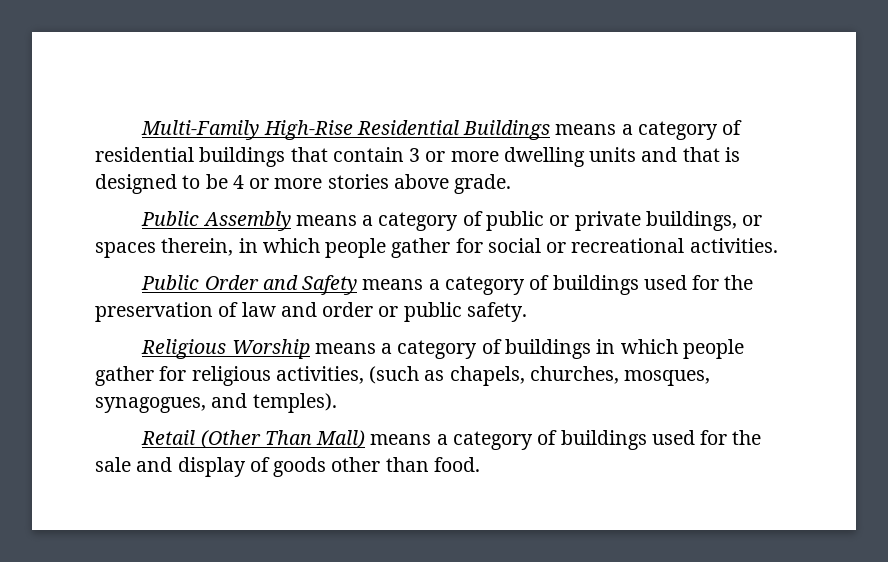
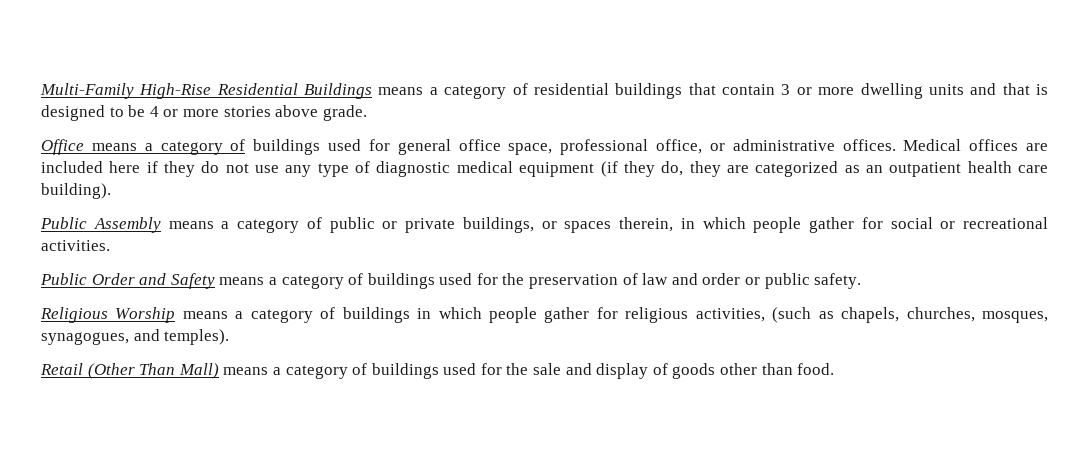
(512, 184) none -> [41,139,1049,155] [41,161,1048,177] [41,183,111,199] // Office means a category of buildings used for general office space, professional office, or administrative offices. Medical offices are included here if they do not use any type of diagnostic medical equipment (if they do, they are categorized as an outpatient health care building).

